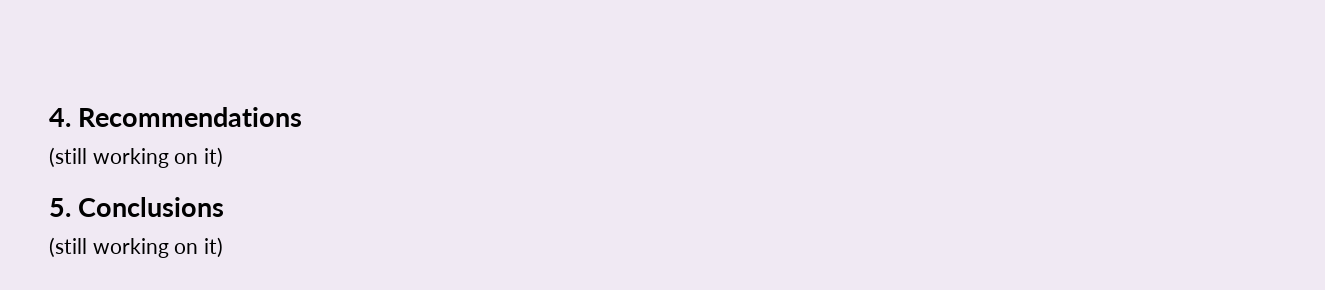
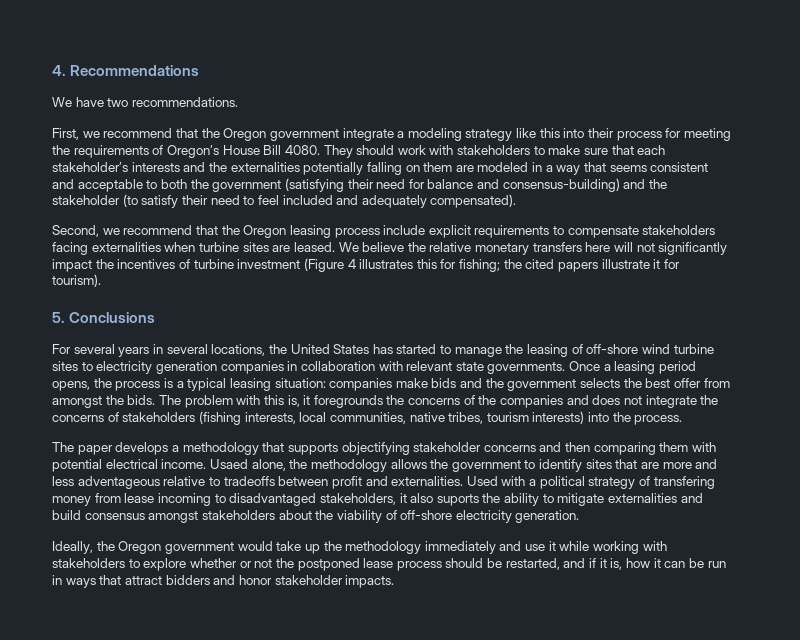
[49,147,224,168] [49,197,225,217] [49,237,224,258] (still working on it) // 5. Conclusions // (still working on it) -> [52,97,238,107] [52,128,731,141] [52,145,666,158] [52,162,709,175] [52,178,668,192] [52,194,517,208] [52,225,716,238] [52,242,728,255] [52,258,680,272] [52,274,101,287] [52,312,156,323] [52,344,714,357] [52,361,697,374] [52,378,730,391] [52,395,719,408] [52,411,683,425] [52,442,717,455] [52,459,718,472] [52,476,715,489] [52,493,703,506] [52,510,580,523] [52,541,667,554] [52,558,726,571] [52,575,395,588] We have two recommendations. // First, we recommend that the Oregon government integrate a modeling strategy like this into their process for meeting the requirements of Oregon’s House Bill 4080. They should work with stakeholders to make sure that each stakeholder’s interests and the externalities potentially falling on them are modeled in a way that seems consistent and acceptable to both the government (satisfying their need for balance and consensus-building) and the stakeholder (to satisfy their need to feel included and adequately compensated). // Second, we recommend that the Oregon leasing process include explicit requirements to compensate stakeholders facing externalities when turbine sites are leased. We believe the relative monetary transfers here will not significantly impact the incentives of turbine investment (Figure 4 illustrates this for fishing; the cited papers illustrate it for tourism). // 5. Conclusions // For several years in several locations, the United States has started to manage the leasing of off-shore wind turbine sites to electricity generation companies in collaboration with relevant state governments. Once a leasing period opens, the process is a typical leasing situation: companies make bids and the government selects the best offer from amongst the bids. The problem with this is, it foregrounds the concerns of the companies and does not integrate the concerns of stakeholders (fishing interests, local communities, native tribes, tourism interests) into the process. // The paper develops a methodology that supports objectifying stakeholder concerns and then comparing them with potential electrical income. Usaed alone, the methodology allows the government to identify sites that are more and less adventageous relative to tradeoffs between profit and externalities. Used with a political strategy of transfering money from lease incoming to disadvantaged stakeholders, it also suports the ability to mitigate externalities and build consensus amongst stakeholders about the viability of off-shore electricity generation. // Ideally, the Oregon government would take up the methodology immediately and use it while working with stakeholders to explore whether or not the postponed lease process should be restarted, and if it is, how it can be run in ways that attract bidders and honor stakeholder impacts.

